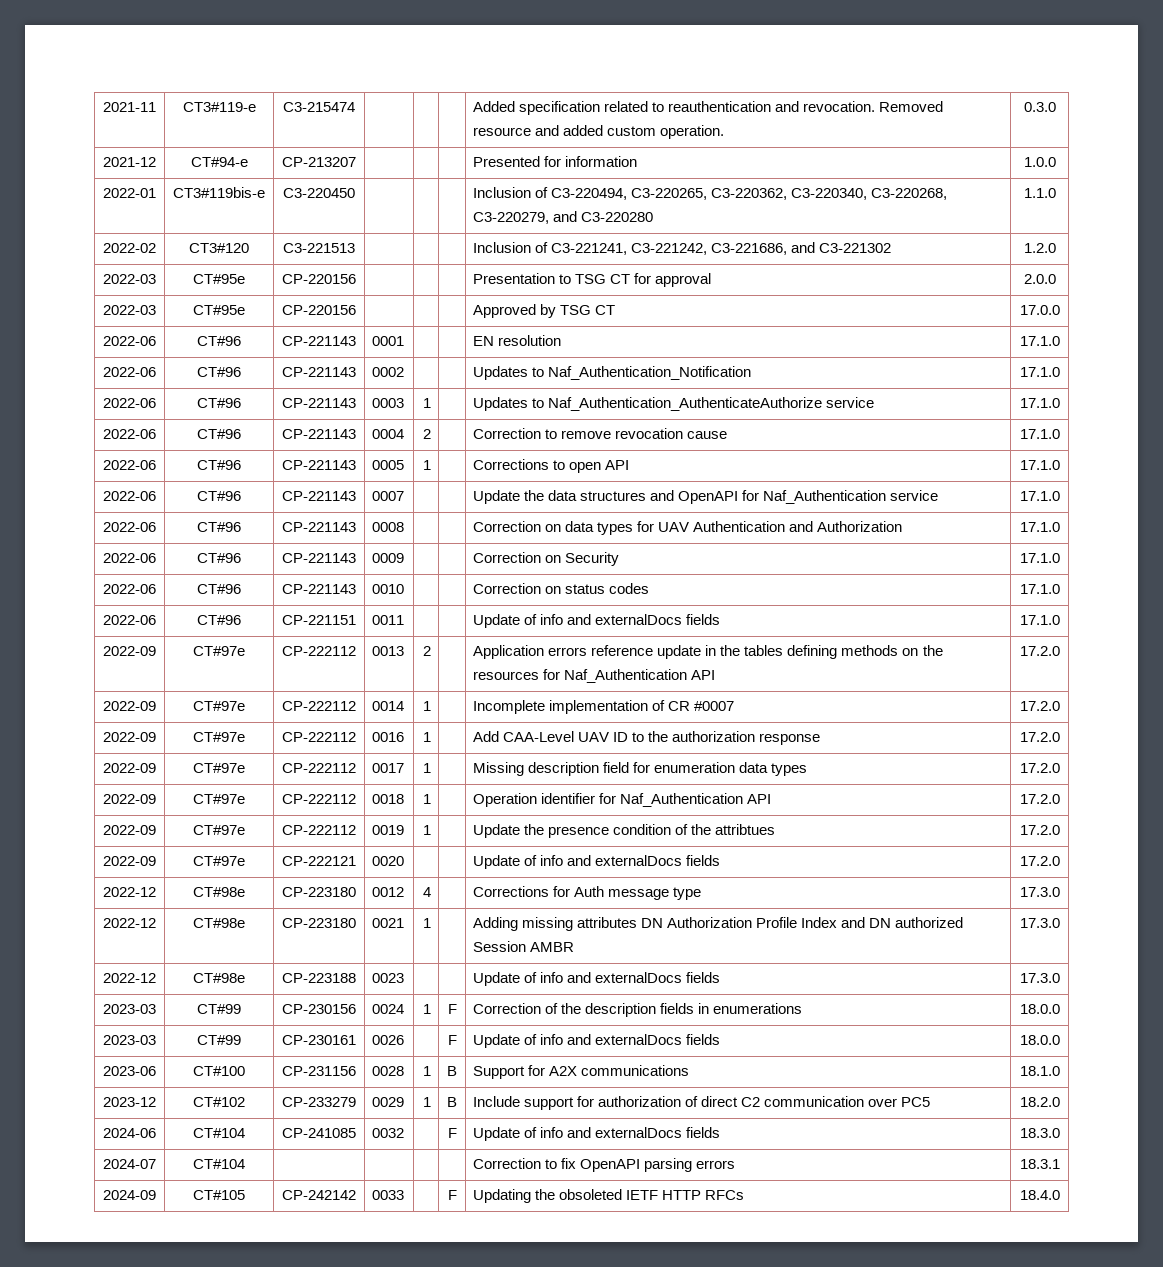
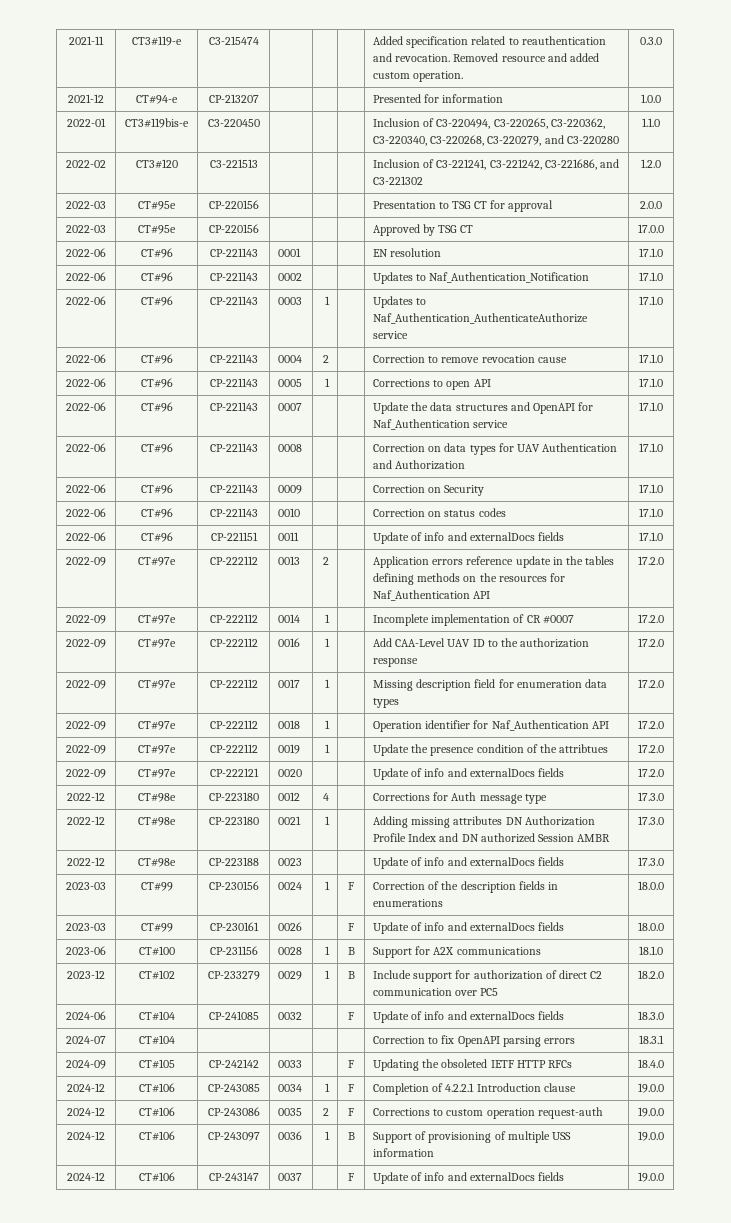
(1060, 1195) none -> [67,1083,105,1092] [138,1083,175,1093] [207,1084,260,1092] [278,1084,303,1092] [324,1083,330,1092] [348,1084,354,1092] [373,1083,576,1095] [638,1083,664,1093] [67,1107,105,1116] [138,1107,175,1117] [207,1107,260,1116] [278,1108,303,1116] [322,1108,329,1116] [348,1108,354,1116] [373,1107,603,1119] [638,1107,664,1117] [67,1131,105,1140] [138,1131,175,1141] [207,1132,260,1141] [278,1131,303,1140] [324,1131,330,1140] [347,1132,355,1140] [373,1131,571,1143] [373,1148,435,1157] [638,1131,664,1141] [67,1172,105,1181] [138,1172,175,1182] [208,1172,259,1181] [278,1173,303,1181] [348,1173,354,1181] [373,1172,564,1184] [638,1172,664,1182] // 2024-12 | CT#106 | CP-243085 | 0034 | 1 | F | Completion of 4.2.2.1 Introduction clause | 19.0.0 // 2024-12 | CT#106 | CP-243086 | 0035 | 2 | F | Corrections to custom operation request-auth | 19.0.0 // 2024-12 | CT#106 | CP-243097 | 0036 | 1 | B | Support of provisioning of multiple USS information | 19.0.0 // 2024-12 | CT#106 | CP-243147 | 0037 | | F | Update of info and externalDocs fields | 19.0.0

